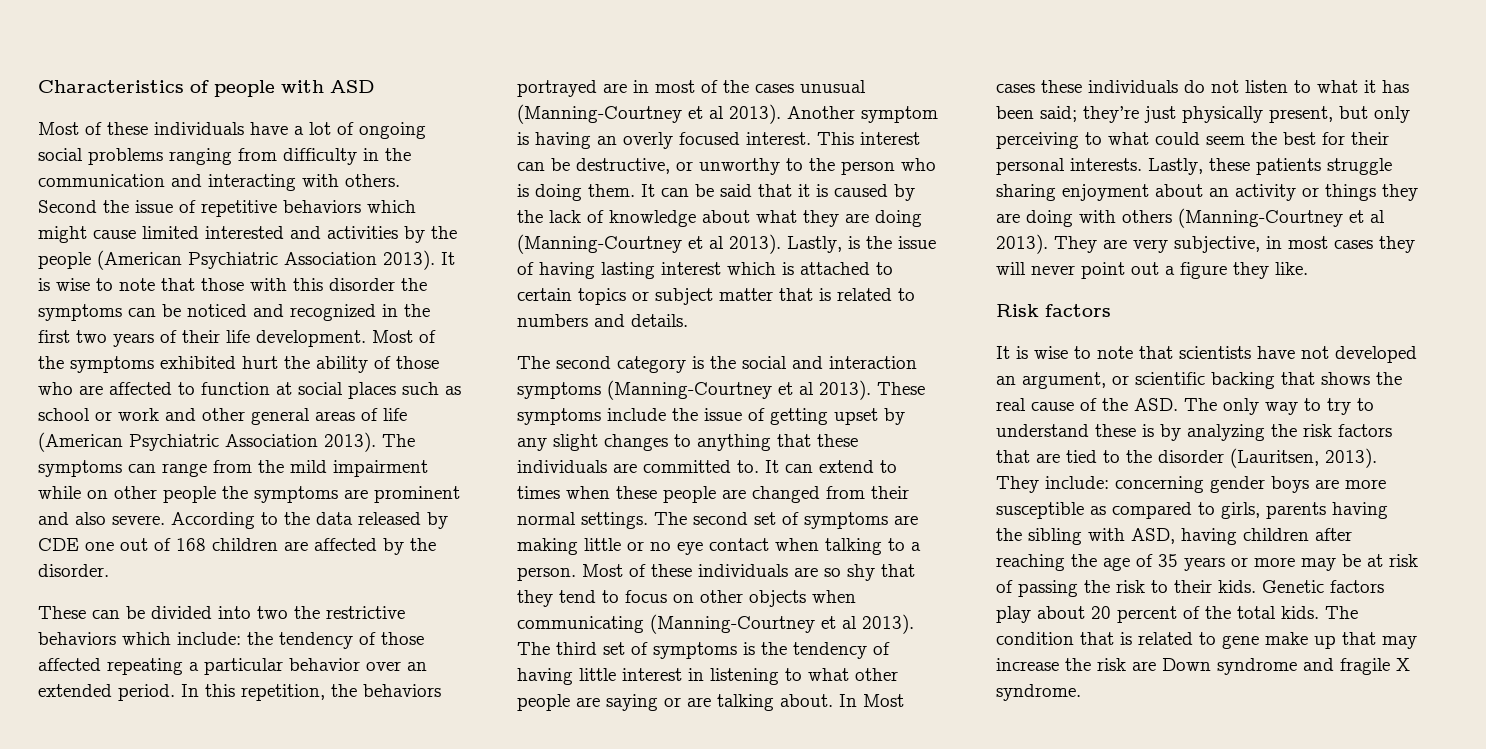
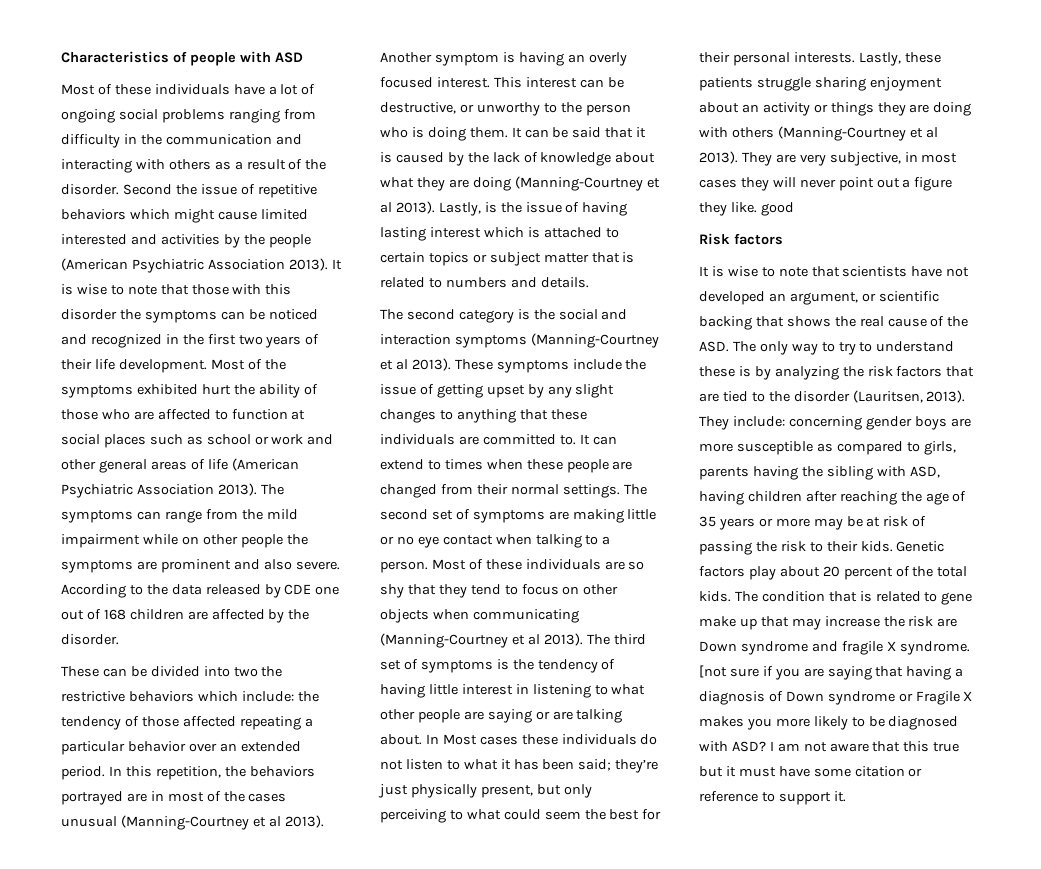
[345,174,400,187] others. -> [168,159,327,170] [61,184,119,195] others as a result of the disorder.
(1308, 268) none -> [760,202,794,216] good
(1081, 692) none -> [699,665,964,680] [699,691,973,705] [699,716,959,730] [699,741,960,752] [699,766,923,777] [699,791,846,805] [not sure if you are saying that having a diagnosis of Down syndrome or Fragile X makes you more likely to be diagnosed with ASD? I am not aware that this true but it must have some citation or reference to support it.

